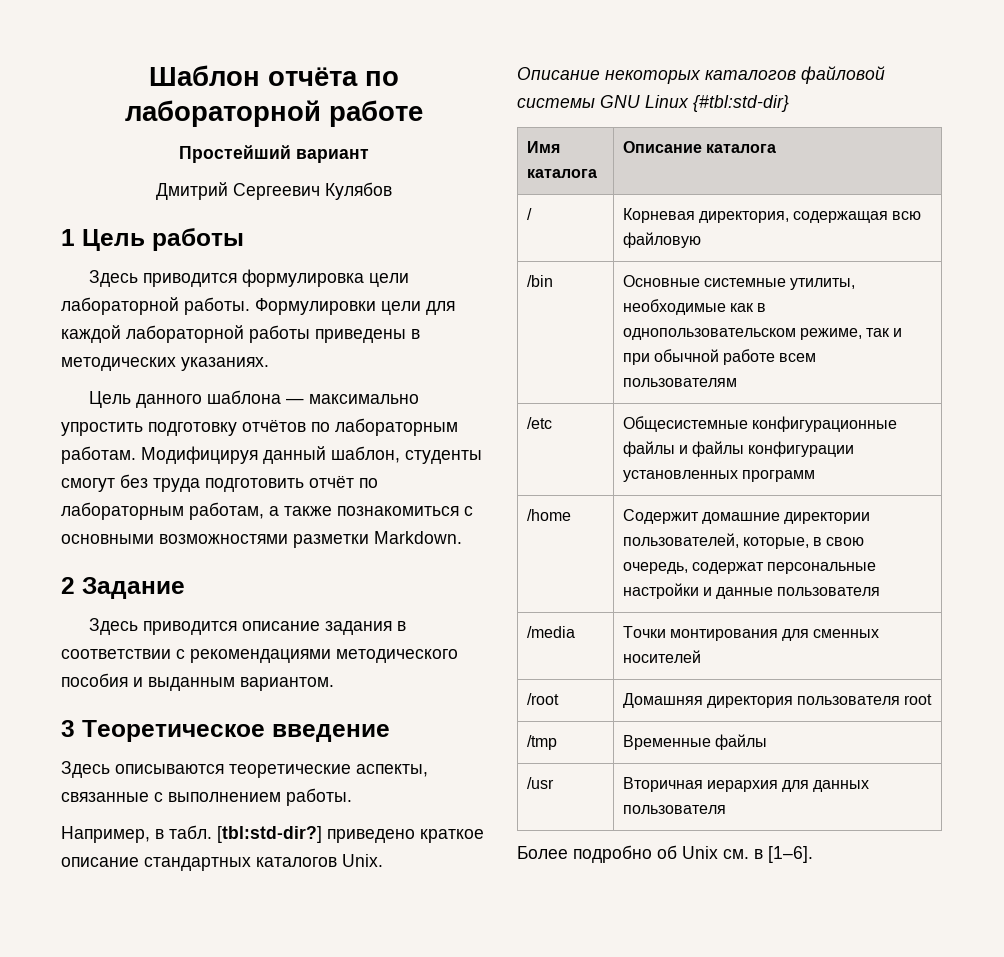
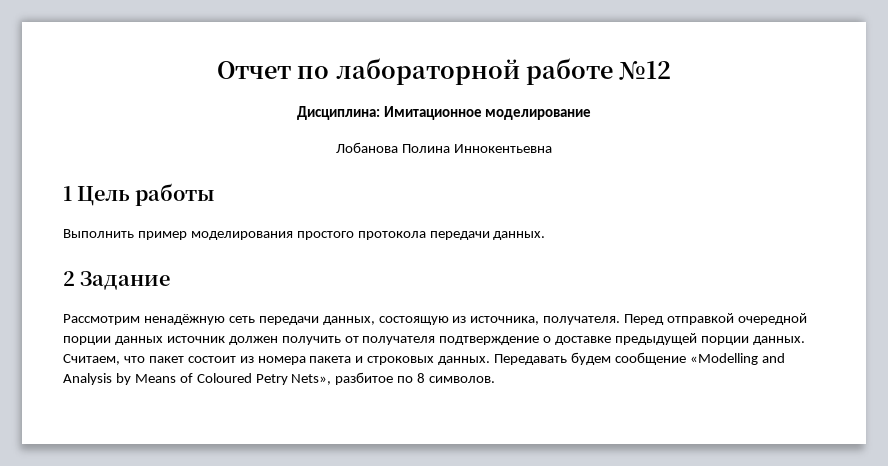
[149,65,358,86] Шаблон отчёта -> [216,61,291,79] Отчет
[179,145,369,163] [156,182,392,200] [61,228,244,251] [88,269,409,287] [61,297,455,315] [61,325,420,343] [61,357,269,371] [88,390,419,408] [61,418,458,436] [61,446,482,464] [61,474,378,492] [61,502,473,520] [61,531,462,548] [61,577,185,599] [88,618,406,635] [61,649,458,663] [61,673,334,691] [61,720,390,742] [61,761,428,778] [61,788,352,806] [61,825,484,843] [61,854,383,871] [517,66,885,84] [517,95,789,112] [526,141,560,153] [526,169,597,178] [622,141,776,153] [526,208,532,220] [622,208,922,223] [622,232,701,248] [526,275,553,287] [622,275,856,290] [622,299,767,315] [622,328,903,340] [622,349,817,365] [622,378,737,387] [526,417,552,429] [622,416,897,432] [622,441,855,457] [622,470,815,482] [526,509,571,521] [622,509,871,524] [622,533,865,549] [622,562,877,574] [622,583,881,599] [526,626,575,638] [622,626,880,641] [622,650,701,663] [526,693,559,705] [622,693,933,708] [526,735,557,750] [622,734,767,750] [526,777,554,789] [622,777,870,792] [622,805,726,814] [517,845,813,863] // Простейший вариант // Дмитрий Сергеевич Кулябов // 1 Цель работы // Здесь приводится формулировка цели лабораторной работы. Формулировки цели для каждой лабораторной работы приведены в методических указаниях. // Цель данного шаблона — максимально упростить подготовку отчётов по лабораторным работам. Модифицируя данный шаблон, студенты смогут без труда подготовить отчёт по лабораторным работам, а также познакомиться с основными возможностями разметки Markdown. // 2 Задание // Здесь приводится описание задания в соответствии с рекомендациями методического пособия и выданным вариантом. // 3 Теоретическое введение // Здесь описываются теоретические аспекты, связанные с выполнением работы. // Например, в табл. [tbl:std-dir?] приведено краткое описание стандартных каталогов Unix. // Описание некоторых каталогов файловой системы GNU Linux {#tbl:std-dir} // Имя каталога | Описание каталога // / | Корневая директория, содержащая всю файловую // /bin | Основные системные утилиты, необходимые как в однопользовательском режиме, так и при обычной работе всем пользователям // /etc | Общесистемные конфигурационные файлы и файлы конфигурации установленных программ // /home | Содержит домашние директории пользователей, которые, в свою очередь, содержат персональные настройки и данные пользователя // /media | Точки монтирования для сменных носителей // /root | Домашняя директория пользователя root // /tmp | Временные файлы // /usr | Вторичная иерархия для данных пользователя // Более подробно об Unix см. в [1–6]. -> [619,61,672,80] [296,106,592,120] [336,142,552,153] [63,183,215,206] [63,229,546,240] [63,271,171,290] [63,313,808,325] [63,333,805,345] [63,352,785,365] [63,372,496,385] №12 // Дисциплина: Имитационное моделирование // Лобанова Полина Иннокентьевна // 1 Цель работы // Выполнить пример моделирования простого протокола передачи данных. // 2 Задание // Рассмотрим ненадёжную сеть передачи данных, состоящую из источника, получателя. Перед отправкой очередной порции данных источник должен получить от получателя подтверждение о доставке предыдущей порции данных. Считаем, что пакет состоит из номера пакета и строковых данных. Передавать будем сообщение «Modelling and Analysis by Means of Coloured Petry Nets», разбитое по 8 символов.

